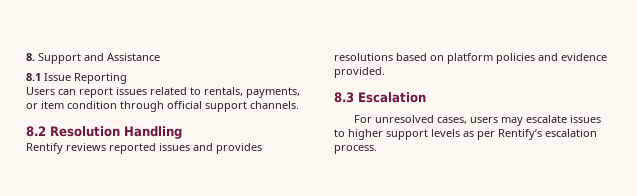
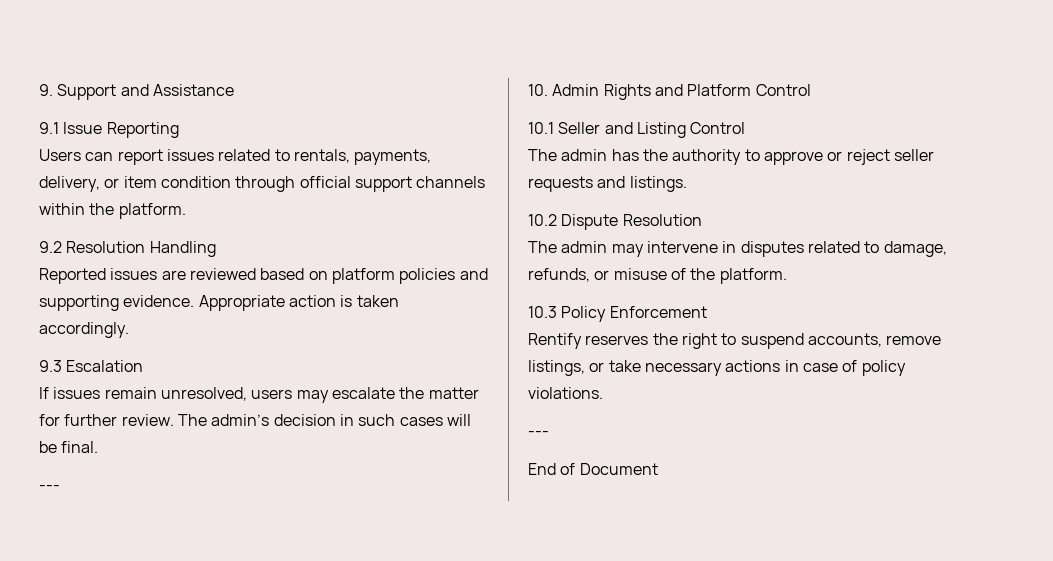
[26,53,35,61] 8. -> [39,84,53,96] 9.
[26,73,41,81] 8.1 -> [39,122,59,134] 9.1
(300, 92) none -> [39,176,100,192] delivery,
[250,101,299,109] [26,126,182,139] [26,143,262,154] [334,53,393,61] channels. // 8.2 Resolution Handling // Rentify reviews reported issues and provides resolutions -> [416,176,486,188] [39,203,186,219] [39,241,216,257] [39,268,256,284] channels within the platform. // 9.2 Resolution Handling // Reported issues are reviewed
[561,53,607,61] [334,67,385,78] [334,92,426,103] [354,115,602,126] [334,129,597,140] [334,145,377,154] evidence provided. // 8.3 Escalation // For unresolved cases, users may escalate issues to higher support levels as per Rentify’s escalation process. -> [39,295,399,311] [39,322,129,338] [39,360,144,372] [39,387,479,403] [39,414,471,426] [39,441,99,453] [39,485,60,491] [528,84,811,100] [528,122,746,138] [528,149,934,165] [528,176,687,192] [528,214,702,230] [528,241,947,257] [528,268,787,284] [528,306,707,322] [528,333,942,349] [528,360,906,376] [528,387,603,399] [528,431,549,437] [528,463,658,475] supporting evidence. Appropriate action is taken accordingly. // 9.3 Escalation // If issues remain unresolved, users may escalate the matter for further review. The admin’s decision in such cases will be final. // --- // 10. Admin Rights and Platform Control // 10.1 Seller and Listing Control // The admin has the authority to approve or reject seller requests and listings. // 10.2 Dispute Resolution // The admin may intervene in disputes related to damage, refunds, or misuse of the platform. // 10.3 Policy Enforcement // Rentify reserves the right to suspend accounts, remove listings, or take necessary actions in case of policy violations. // --- // End of Document

